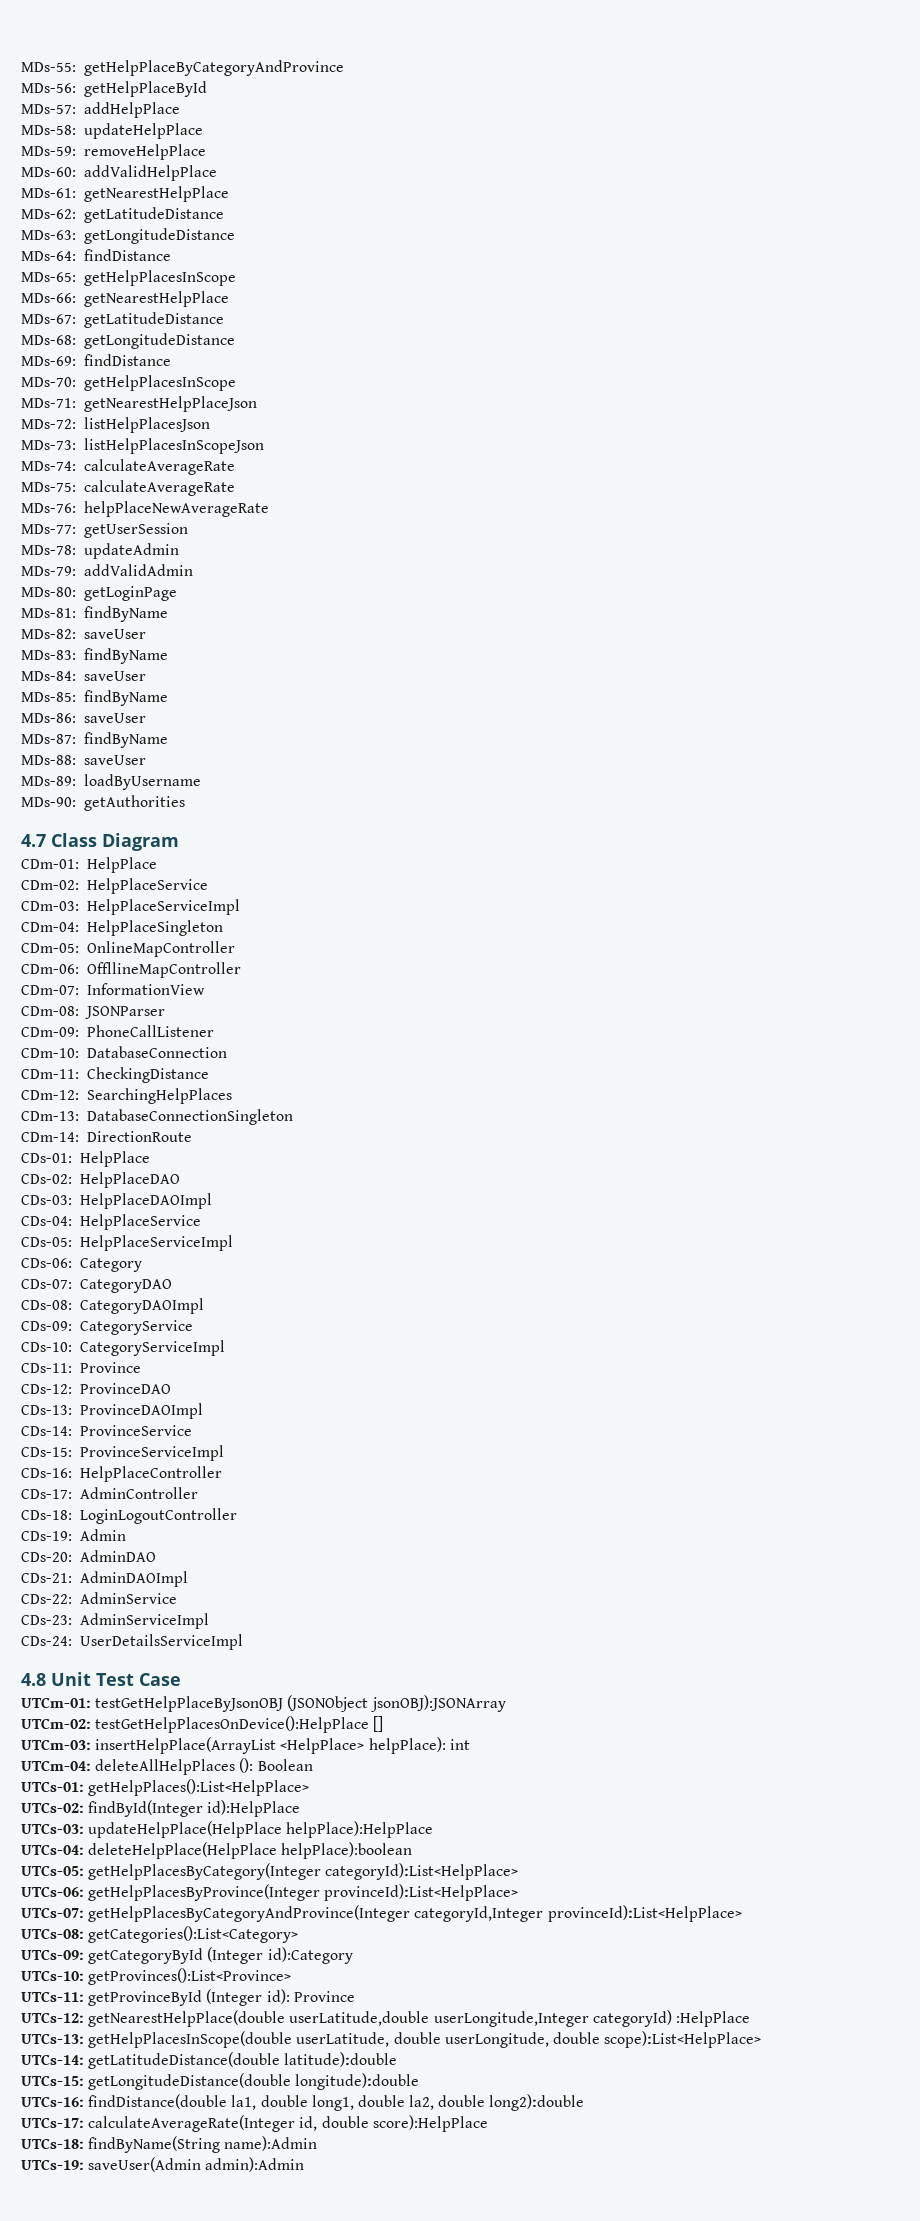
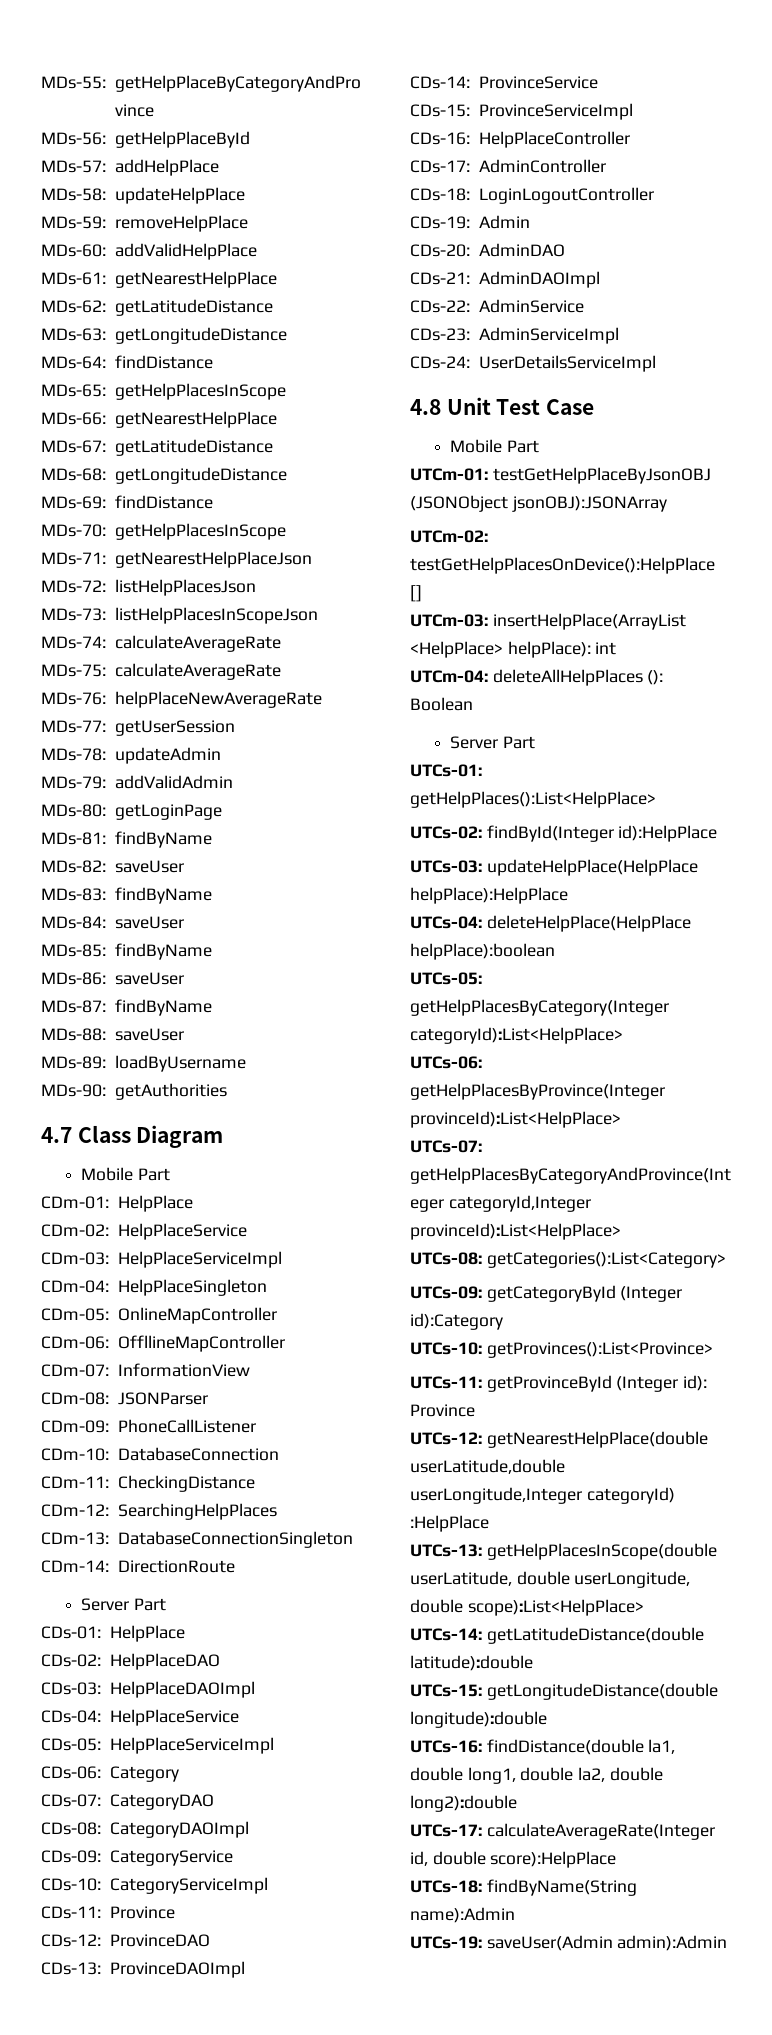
(179, 842) none -> [81,1167,171,1181] // Mobile Part
(192, 1136) none -> [81,1598,167,1611] // Server Part
(181, 1679) none -> [450,439,540,453] // Mobile Part
(313, 1765) none -> [450,736,536,749] // Server Part

